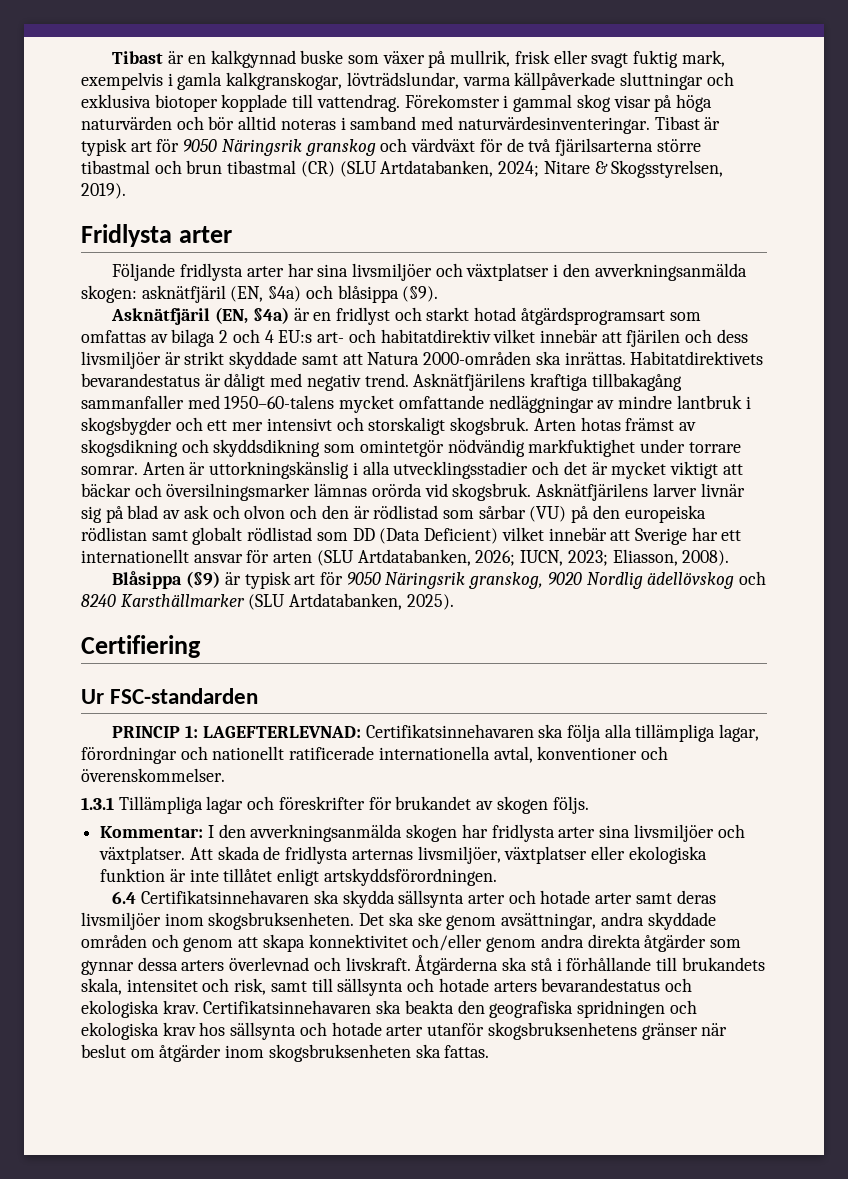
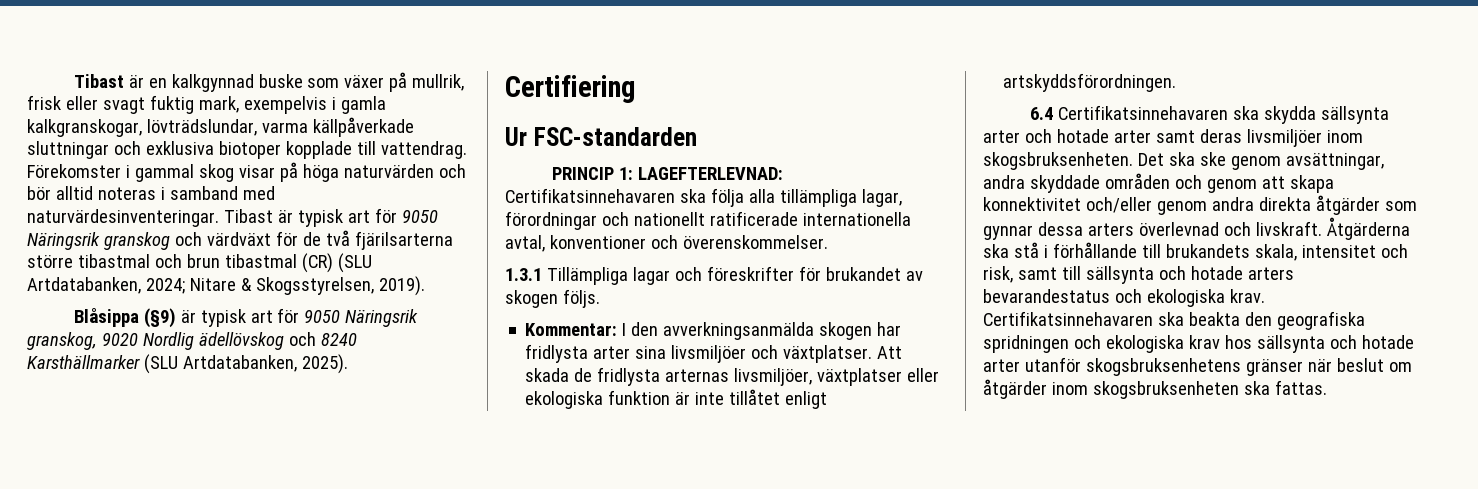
[81,224,232,247] [112,263,747,281] [81,285,439,303] [111,307,701,325] [81,329,748,347] [81,351,764,369] [81,373,682,391] [81,395,751,413] [81,417,696,435] [81,439,741,457] [81,461,743,479] [81,483,745,501] [81,505,706,523] [81,527,742,545] [81,549,730,566] // Fridlysta arter // Följande fridlysta arter har sina livsmiljöer och växtplatser i den avverkningsanmälda skogen: asknätfjäril (EN, §4a) och blåsippa (§9). // Asknätfjäril (EN, §4a) är en fridlyst och starkt hotad åtgärdsprogramsart som omfattas av bilaga 2 och 4 EU:s art- och habitatdirektiv vilket innebär att fjärilen och dess livsmiljöer är strikt skyddade samt att Natura 2000-områden ska inrättas. Habitatdirektivets bevarandestatus är dåligt med negativ trend. Asknätfjärilens kraftiga tillbakagång sammanfaller med 1950–60-talens mycket omfattande nedläggningar av mindre lantbruk i skogsbygder och ett mer intensivt och storskaligt skogsbruk. Arten hotas främst av skogsdikning och skyddsdikning som omintetgör nödvändig markfuktighet under torrare somrar. Arten är uttorkningskänslig i alla utvecklingsstadier och det är mycket viktigt att bäckar och översilningsmarker lämnas orörda vid skogsbruk. Asknätfjärilens larver livnär sig på blad av ask och olvon och den är rödlistad som sårbar (VU) på den europeiska rödlistan samt globalt rödlistad som DD (Data Deficient) vilket innebär att Sverige har ett internationellt ansvar för arten (SLU Artdatabanken, 2026; IUCN, 2023; Eliasson, 2008). -> (425, 286) none

